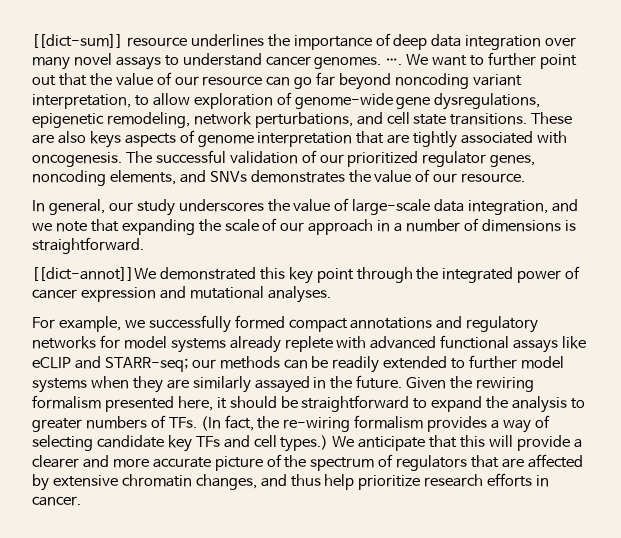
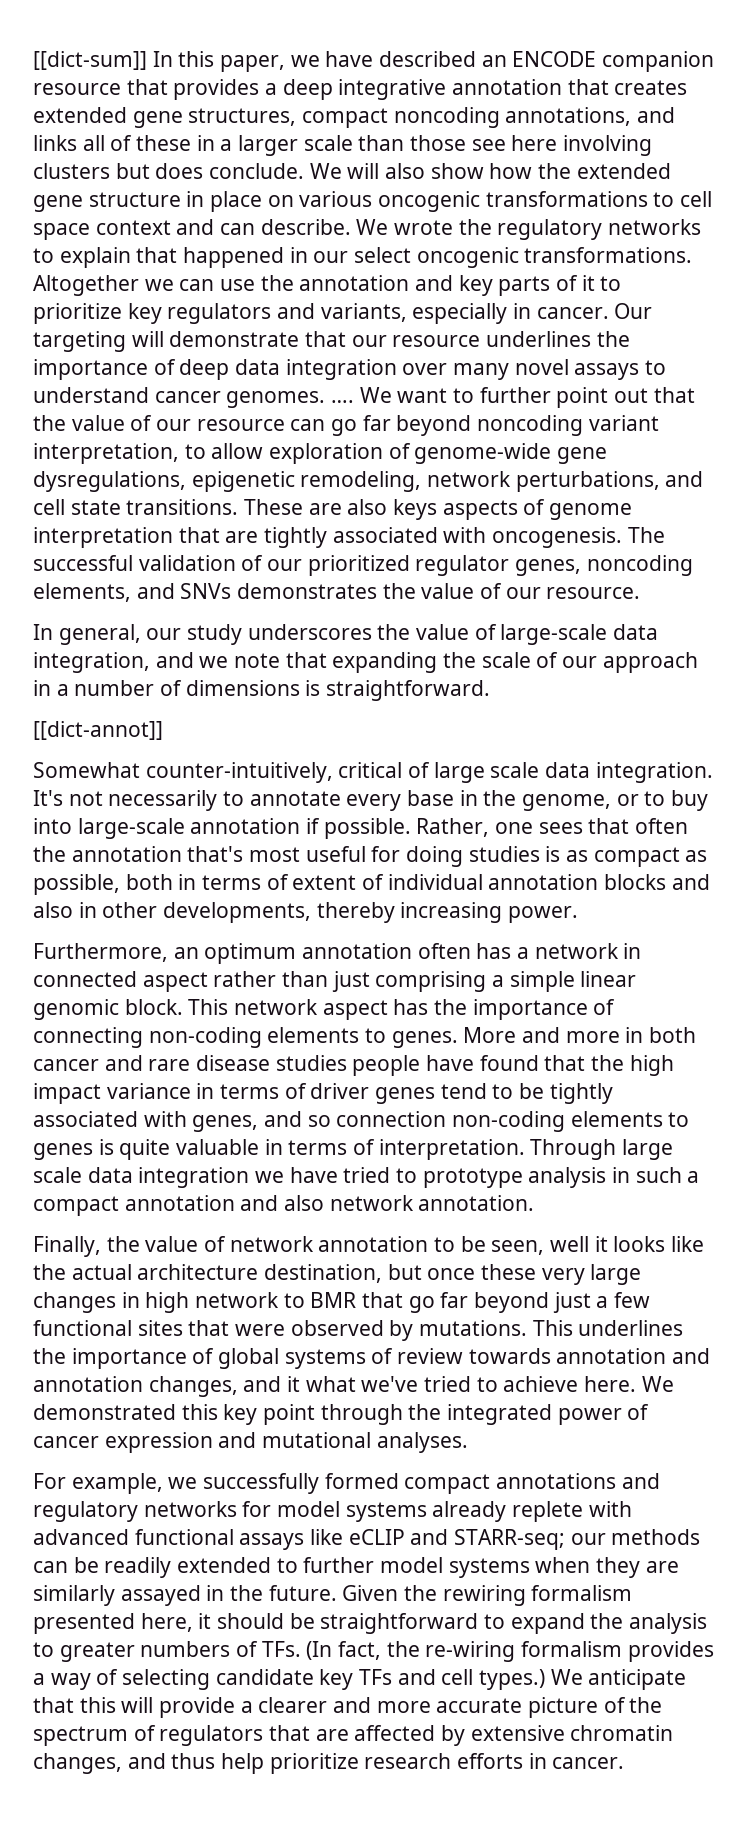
(123, 41) none -> [152,51,715,72] [33,79,688,100] [33,107,676,128] [33,135,653,156] [33,163,671,179] [33,191,713,212] [33,219,702,240] [33,247,693,268] [33,275,622,296] [33,303,653,324] [33,331,387,352] In this paper, we have described an ENCODE companion resource that provides a deep integrative annotation that creates extended gene structures, compact noncoding annotations, and links all of these in a larger scale than those see here involving clusters but does conclude. We will also show how the extended gene structure in place on various oncogenic transformations to cell space context and can describe. We wrote the regulatory networks to explain that happened in our select oncogenic transformations. Altogether we can use the annotation and key parts of it to prioritize key regulators and variants, especially in cancer. Our targeting will demonstrate that our
[32,267,156,281] [[dict-annot]]We -> [33,721,163,740] [33,762,713,783] [33,790,709,811] [33,818,689,839] [33,846,708,867] [33,874,710,895] [33,902,579,923] [33,943,642,964] [33,971,637,992] [33,999,616,1020] [33,1027,697,1048] [33,1055,674,1076] [33,1083,613,1104] [33,1111,690,1132] [33,1139,674,1160] [33,1167,700,1188] [33,1195,535,1216] [33,1236,705,1257] [33,1264,642,1285] [33,1292,651,1313] [33,1320,684,1341] [33,1348,711,1369] [33,1376,674,1397] [[dict-annot]] // Somewhat counter-intuitively, critical of large scale data integration. It's not necessarily to annotate every base in the genome, or to buy into large-scale annotation if possible. Rather, one sees that often the annotation that's most useful for doing studies is as compact as possible, both in terms of extent of individual annotation blocks and also in other developments, thereby increasing power. // Furthermore, an optimum annotation often has a network in connected aspect rather than just comprising a simple linear genomic block. This network aspect has the importance of connecting non-coding elements to genes. More and more in both cancer and rare disease studies people have found that the high impact variance in terms of driver genes tend to be tightly associated with genes, and so connection non-coding elements to genes is quite valuable in terms of interpretation. Through large scale data integration we have tried to prototype analysis in such a compact annotation and also network annotation. // Finally, the value of network annotation to be seen, well it looks like the actual architecture destination, but once these very large changes in high network to BMR that go far beyond just a few functional sites that were observed by mutations. This underlines the importance of global systems of review towards annotation and annotation changes, and it what we've tried to achieve here. We

